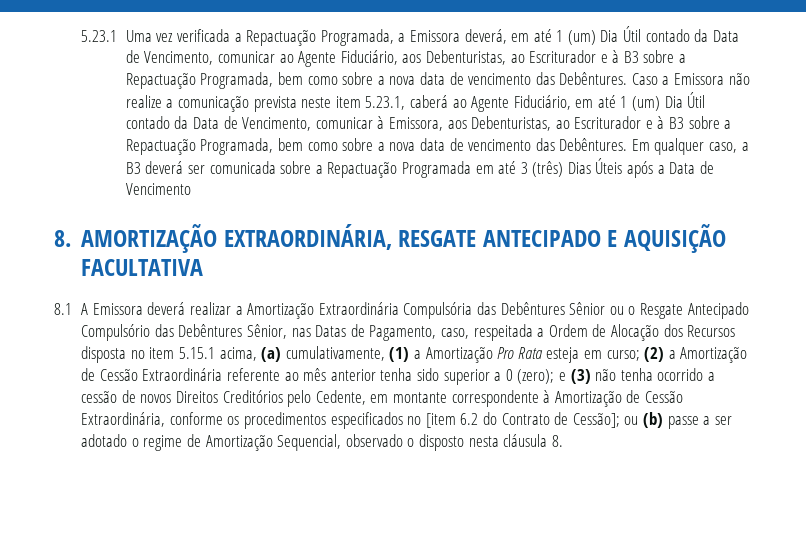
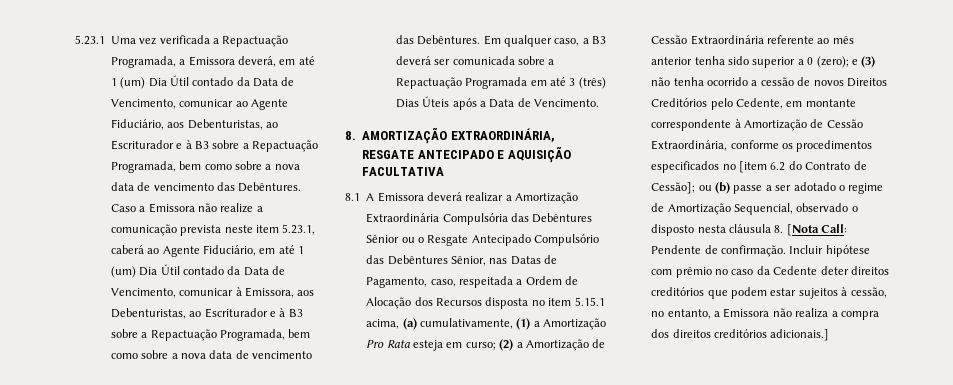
[125,183,191,195] Vencimento -> [533,99,599,107] Vencimento.
(563, 441) none -> [786,224,848,236] [651,245,870,257] [651,266,889,278] [651,287,887,299] [651,308,879,320] [651,329,830,341] [Nota Call: Pendente de confirmação. Incluir hipótese com prêmio no caso da Cedente deter direitos creditórios que podem estar sujeitos à cessão, no entanto, a Emissora não realiza a compra dos direitos creditórios adicionais.]

